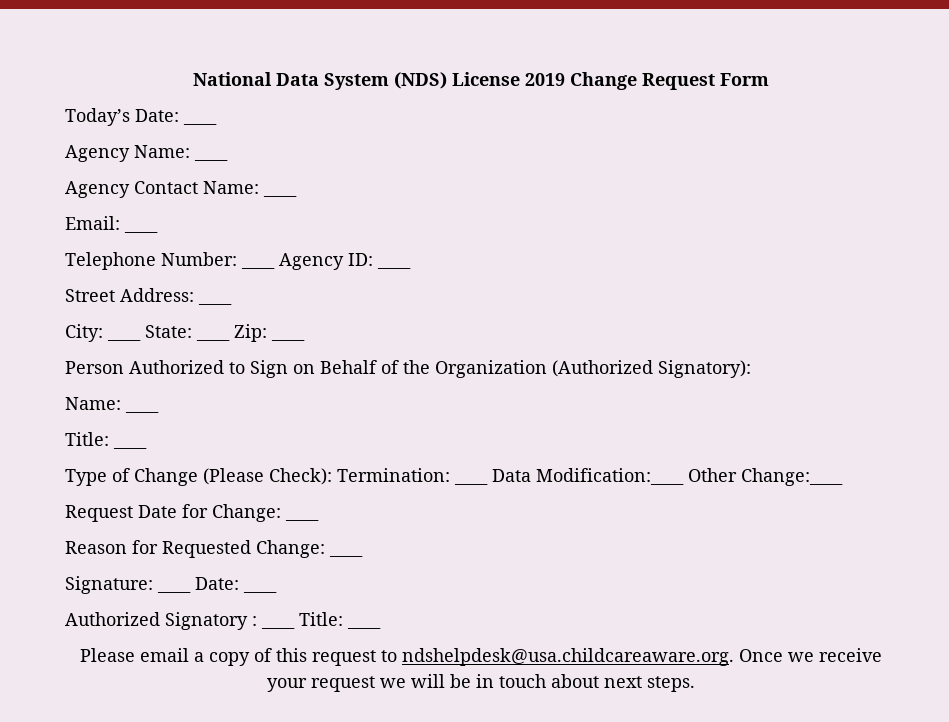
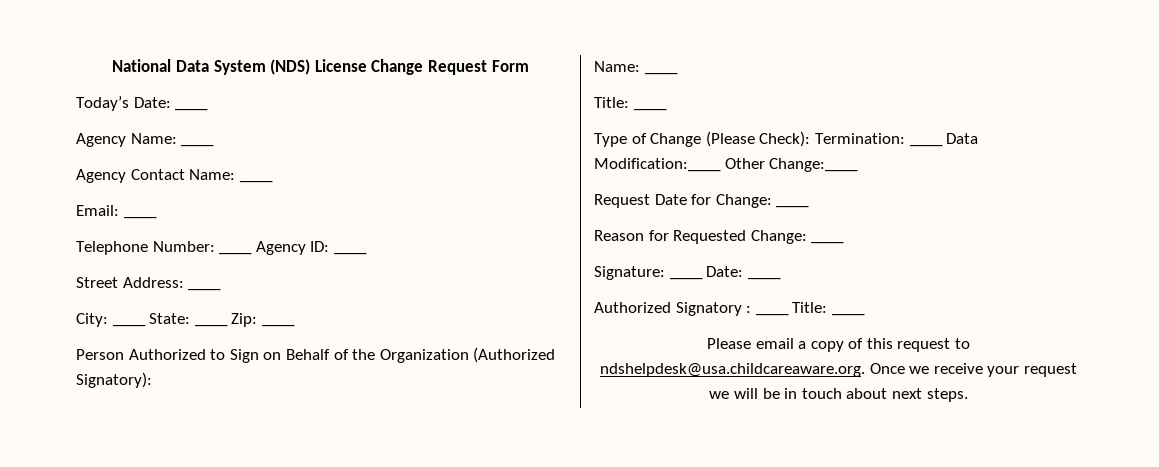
[525,73,565,86] 2019 -> (367, 65) none

